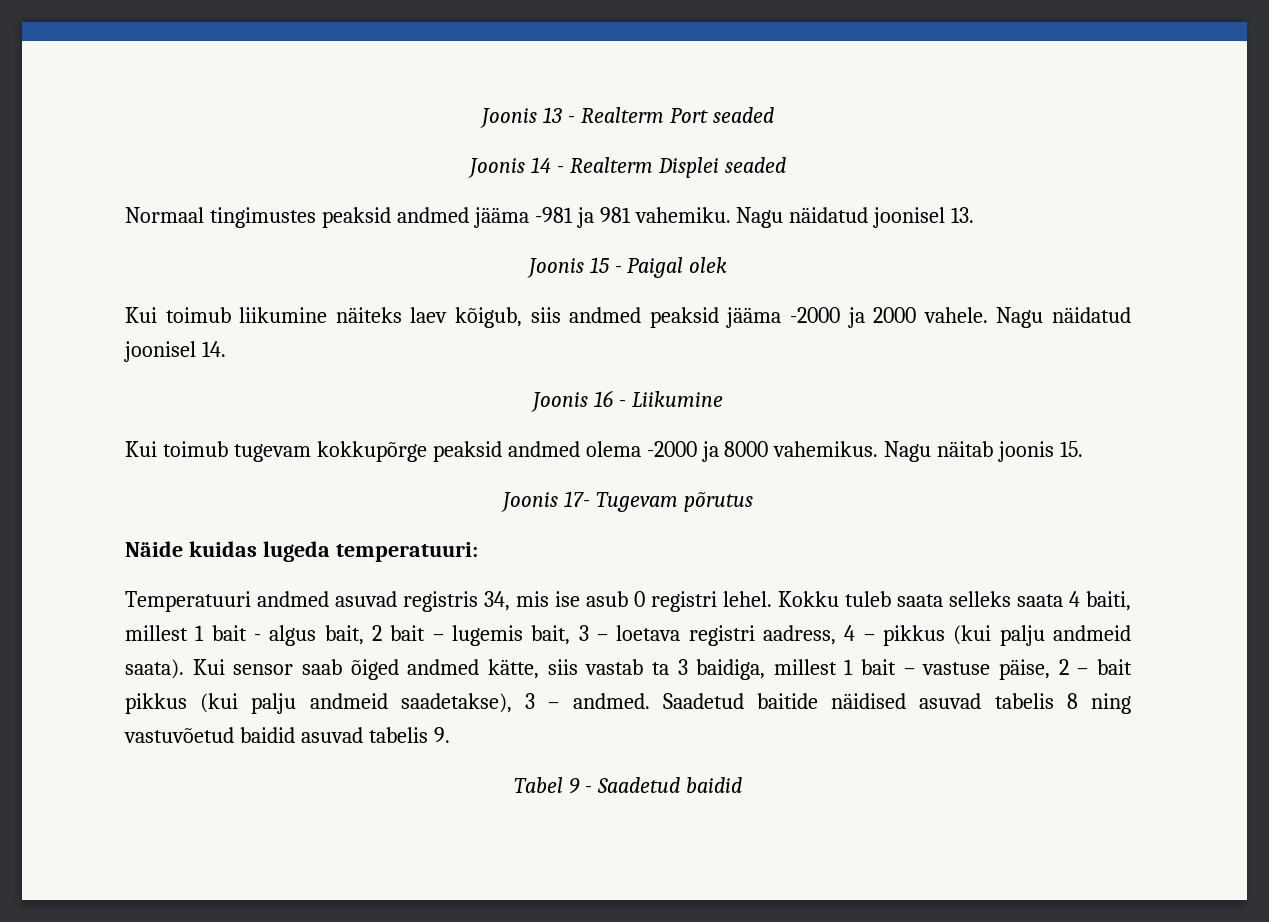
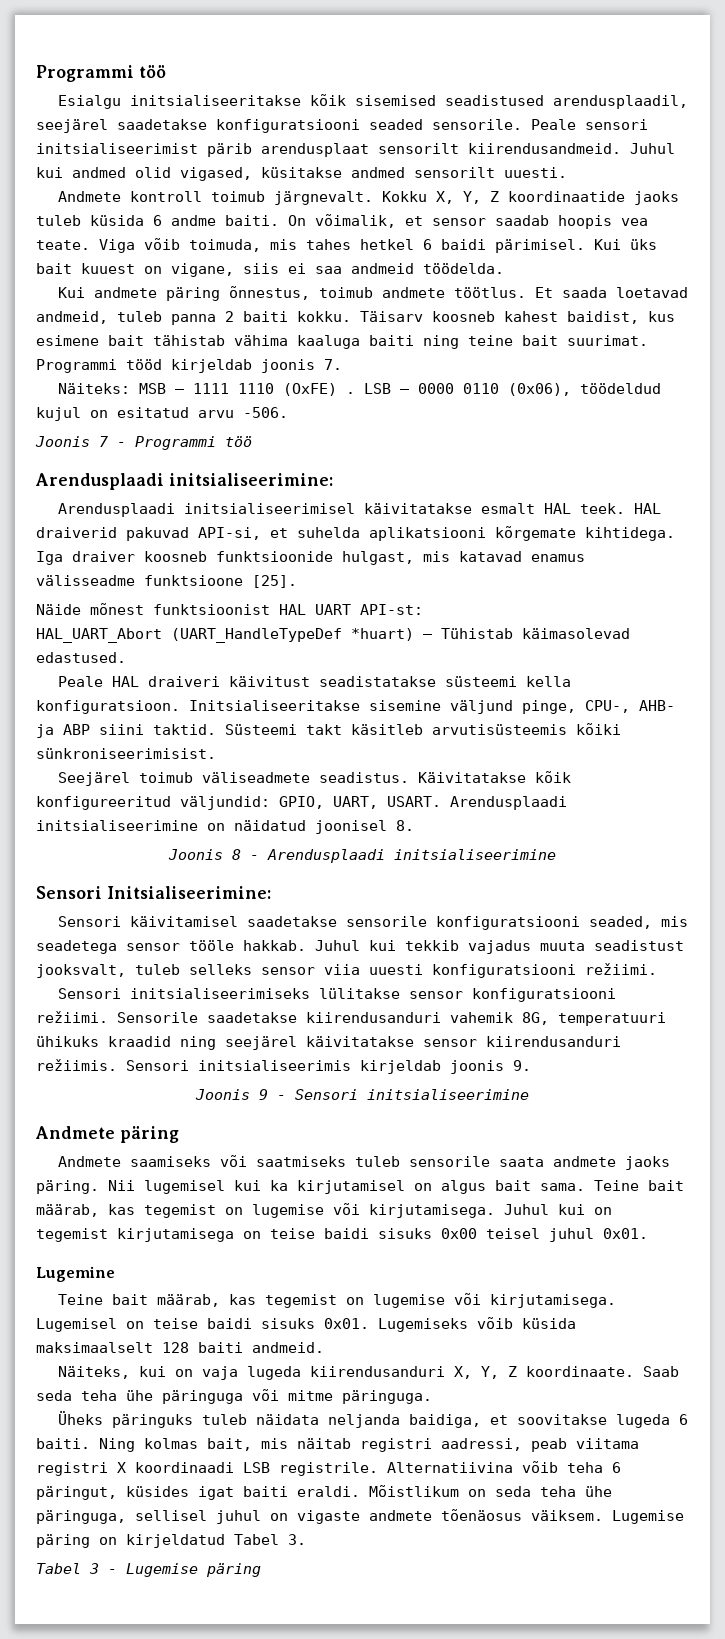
[480,107,774,128] [468,157,786,178] [125,207,975,228] [526,257,728,278] [125,307,1132,328] [124,341,226,362] [531,390,723,412] [125,441,1084,462] [501,491,753,512] [125,541,478,562] [125,591,1131,612] [125,625,1132,646] [125,659,1132,680] [125,693,1131,714] [124,727,450,743] [514,777,742,794] Joonis 13 - Realterm Port seaded // Joonis 14 - Realterm Displei seaded // Normaal tingimustes peaksid andmed jääma -981 ja 981 vahemiku. Nagu näidatud joonisel 13. // Joonis 15 - Paigal olek // Kui toimub liikumine näiteks laev kõigub, siis andmed peaksid jääma -2000 ja 2000 vahele. Nagu näidatud joonisel 14. // Joonis 16 - Liikumine // Kui toimub tugevam kokkupõrge peaksid andmed olema -2000 ja 8000 vahemikus. Nagu näitab joonis 15. // Joonis 17- Tugevam põrutus // Näide kuidas lugeda temperatuuri: // Temperatuuri andmed asuvad registris 34, mis ise asub 0 registri lehel. Kokku tuleb saata selleks saata 4 baiti, millest 1 bait - algus bait, 2 bait – lugemis bait, 3 – loetava registri aadress, 4 – pikkus (kui palju andmeid saata). Kui sensor saab õiged andmed kätte, siis vastab ta 3 baidiga, millest 1 bait – vastuse päise, 2 – bait pikkus (kui palju andmeid saadetakse), 3 – andmed. Saadetud baitide näidised asuvad tabelis 8 ning vastuvõetud baidid asuvad tabelis 9. // Tabel 9 - Saadetud baidid -> [36,65,166,82] [57,94,688,109] [36,119,648,133] [36,143,675,157] [36,167,567,181] [57,191,679,205] [36,214,648,229] [36,238,657,253] [36,263,504,277] [57,286,688,301] [36,311,675,325] [36,335,648,349] [36,359,342,373] [57,383,661,396] [36,407,288,421] [35,436,252,450] [35,473,333,490] [57,503,661,517] [36,526,675,541] [36,551,585,565] [36,575,297,588] [36,603,423,615] [36,628,630,643] [36,652,126,663] [57,676,571,687] [36,700,675,714] [36,723,621,738] [36,748,216,759] [57,771,571,786] [36,796,567,810] [36,820,414,834] [168,849,556,863] [36,886,271,899] [57,916,688,930] [36,940,684,954] [36,963,657,978] [57,988,616,1002] [36,1011,666,1026] [36,1036,621,1050] [36,1059,531,1074] [195,1089,529,1100] [35,1126,179,1143] [57,1155,670,1170] [36,1180,684,1194] [36,1203,612,1218] [36,1228,648,1242] [36,1266,115,1282] [57,1293,616,1308] [36,1317,576,1332] [36,1342,324,1353] [57,1366,679,1380] [36,1389,432,1404] [57,1411,688,1428] [36,1438,639,1452] [36,1461,621,1476] [36,1485,612,1500] [36,1509,684,1524] [36,1534,306,1548] [36,1563,261,1577] Programmi töö // Esialgu initsialiseeritakse kõik sisemised seadistused arendusplaadil, seejärel saadetakse konfiguratsiooni seaded sensorile. Peale sensori initsialiseerimist pärib arendusplaat sensorilt kiirendusandmeid. Juhul kui andmed olid vigased, küsitakse andmed sensorilt uuesti. // Andmete kontroll toimub järgnevalt. Kokku X, Y, Z koordinaatide jaoks tuleb küsida 6 andme baiti. On võimalik, et sensor saadab hoopis vea teate. Viga võib toimuda, mis tahes hetkel 6 baidi pärimisel. Kui üks bait kuuest on vigane, siis ei saa andmeid töödelda. // Kui andmete päring õnnestus, toimub andmete töötlus. Et saada loetavad andmeid, tuleb panna 2 baiti kokku. Täisarv koosneb kahest baidist, kus esimene bait tähistab vähima kaaluga baiti ning teine bait suurimat. Programmi tööd kirjeldab joonis 7. // Näiteks: MSB – 1111 1110 (OxFE) . LSB – 0000 0110 (0x06), töödeldud kujul on esitatud arvu -506. // Joonis 7 - Programmi töö // Arendusplaadi initsialiseerimine: // Arendusplaadi initsialiseerimisel käivitatakse esmalt HAL teek. HAL draiverid pakuvad API-si, et suhelda aplikatsiooni kõrgemate kihtidega. Iga draiver koosneb funktsioonide hulgast, mis katavad enamus välisseadme funktsioone [25]. // Näide mõnest funktsioonist HAL UART API-st: // HAL_UART_Abort (UART_HandleTypeDef *huart) – Tühistab käimasolevad edastused. // Peale HAL draiveri käivitust seadistatakse süsteemi kella konfiguratsioon. Initsialiseeritakse sisemine väljund pinge, CPU-, AHB- ja ABP siini taktid. Süsteemi takt käsitleb arvutisüsteemis kõiki sünkroniseerimisist. // Seejärel toimub väliseadmete seadistus. Käivitatakse kõik konfigureeritud väljundid: GPIO, UART, USART. Arendusplaadi initsialiseerimine on näidatud joonisel 8. // Joonis 8 - Arendusplaadi initsialiseerimine // Sensori Initsialiseerimine: // Sensori käivitamisel saadetakse sensorile konfiguratsiooni seaded, mis seadetega sensor tööle hakkab. Juhul kui tekkib vajadus muuta seadistust jooksvalt, tuleb selleks sensor viia uuesti konfiguratsiooni režiimi. // Sensori initsialiseerimiseks lülitakse sensor konfiguratsiooni režiimi. Sensorile saadetakse kiirendusanduri vahemik 8G, temperatuuri ühikuks kraadid ning seejärel käivitatakse sensor kiirendusanduri režiimis. Sensori initsialiseerimis kirjeldab joonis 9. // Joonis 9 - Sensori initsialiseerimine // Andmete päring // Andmete saamiseks või saatmiseks tuleb sensorile saata andmete jaoks päring. Nii lugemisel kui ka kirjutamisel on algus bait sama. Teine bait määrab, kas tegemist on lugemise või kirjutamisega. Juhul kui on tegemist kirjutamisega on teise baidi sisuks 0x00 teisel juhul 0x01. // Lugemine // Teine bait määrab, kas tegemist on lugemise või kirjutamisega. Lugemisel on teise baidi sisuks 0x01. Lugemiseks võib küsida maksimaalselt 128 baiti andmeid. // Näiteks, kui on vaja lugeda kiirendusanduri X, Y, Z koordinaate. Saab seda teha ühe päringuga või mitme päringuga. // Üheks päringuks tuleb näidata neljanda baidiga, et soovitakse lugeda 6 baiti. Ning kolmas bait, mis näitab registri aadressi, peab viitama registri X koordinaadi LSB registrile. Alternatiivina võib teha 6 päringut, küsides igat baiti eraldi. Mõistlikum on seda teha ühe päringuga, sellisel juhul on vigaste andmete tõenäosus väiksem. Lugemise päring on kirjeldatud Tabel 3. // Tabel 3 - Lugemise päring

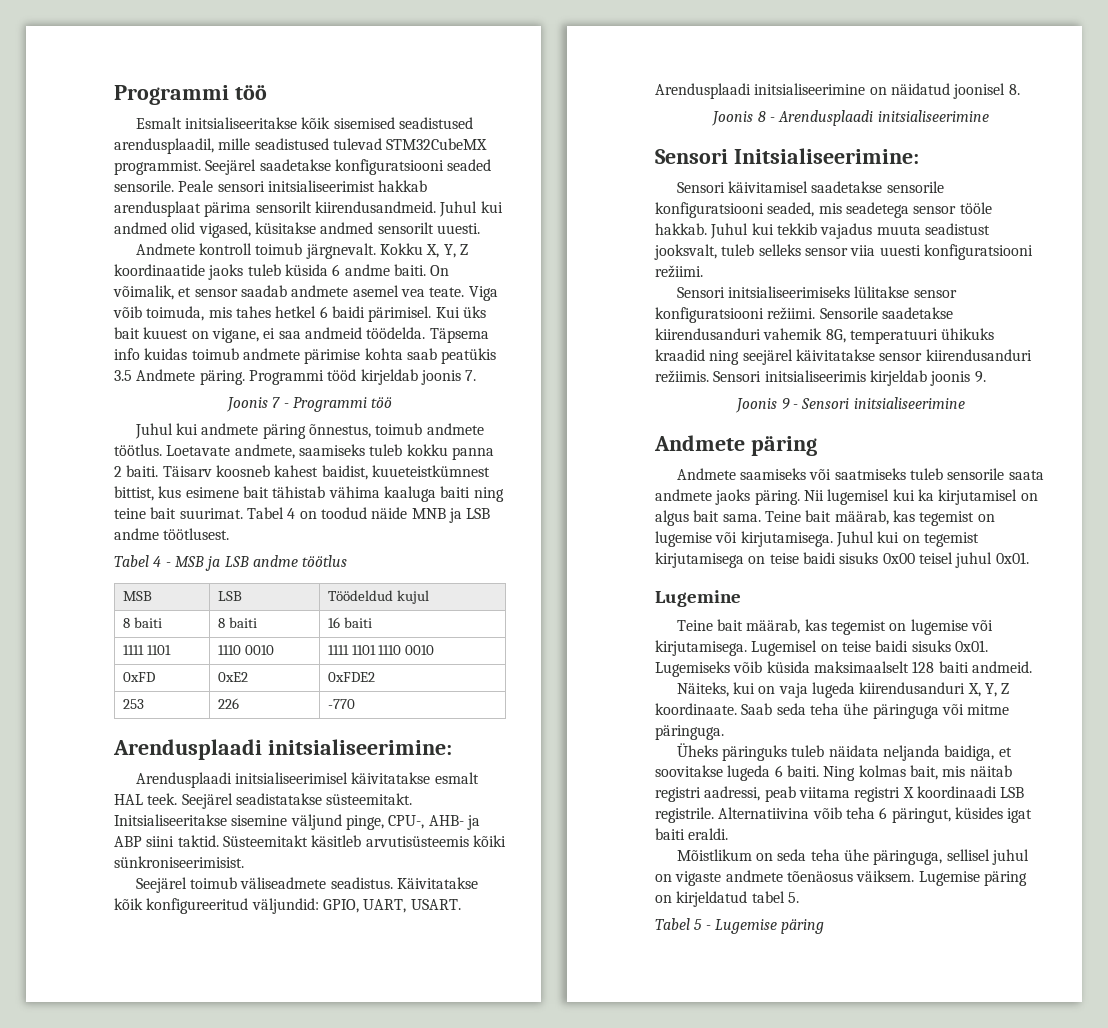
[36,65,166,82] [57,95,121,109] Programmi töö // Esialgu -> [114,85,267,105] [135,117,182,129] Programmi töö // Esmalt
[36,119,108,133] seejärel -> [218,138,488,150] [114,159,257,175] mille seadistused tulevad STM32CubeMX programmist. Seejärel
[207,143,369,157] pärib arendusplaat -> [378,180,428,192] [114,201,252,217] hakkab arendusplaat pärima
[558,215,612,229] hoopis -> [291,285,399,297] andmete asemel
[243,263,279,274] siis -> (259, 335) none
[57,287,85,298] // Kui -> [429,328,489,343] [114,348,497,364] [114,369,477,385] [225,397,393,412] [134,423,199,439] Täpsema info kuidas toimub andmete pärimise kohta saab peatükis 3.5 Andmete päring. Programmi tööd kirjeldab joonis 7. // Joonis 7 - Programmi töö // Juhul kui
[534,287,688,298] [36,311,351,325] Et saada loetavad andmeid, tuleb panna 2 baiti kokku. -> [166,444,494,460] [114,465,159,477] Loetavate andmete, saamiseks tuleb kokku panna 2 baiti.
(639, 317) none -> [371,465,490,477] [114,486,154,501] kuueteistkümnest bittist,
[36,359,342,373] [57,383,661,396] [36,407,288,421] [35,436,252,450] Programmi tööd kirjeldab joonis 7. // Näiteks: MSB – 1111 1110 (OxFE) . LSB – 0000 0110 (0x06), töödeldud kujul on esitatud arvu -506. // Joonis 7 - Programmi töö -> [246,507,491,523] [114,528,230,540] [114,555,348,571] [122,591,152,601] [217,591,242,601] [327,590,429,604] [122,617,162,628] [217,617,257,628] [327,617,372,628] [122,645,171,655] [217,645,274,655] [327,645,435,655] [122,672,155,682] [217,672,248,682] [327,672,375,682] [122,699,144,709] [217,698,239,709] [327,699,355,709] Tabel 4 on toodud näide MNB ja LSB andme töötlusest. // Tabel 4 - MSB ja LSB andme töötlus // MSB | LSB | Töödeldud kujul // 8 baiti | 8 baiti | 16 baiti // 1111 1101 | 1110 0010 | 1111 1101 1110 0010 // 0xFD | 0xE2 | 0xFDE2 // 253 | 226 | -770
[633,503,661,514] [36,526,675,541] [36,551,585,565] [36,575,297,588] [36,603,423,615] [36,628,630,643] [36,652,126,663] [57,676,571,687] [36,700,180,714] HAL draiverid pakuvad API-si, et suhelda aplikatsiooni kõrgemate kihtidega. Iga draiver koosneb funktsioonide hulgast, mis katavad enamus välisseadme funktsioone [25]. // Näide mõnest funktsioonist HAL UART API-st: // HAL_UART_Abort (UART_HandleTypeDef *huart) – Tühistab käimasolevad edastused. // Peale HAL draiveri käivitust seadistatakse süsteemi kella konfiguratsioon. -> [181,793,413,809] Seejärel seadistatakse süsteemitakt.
[225,724,342,735] Süsteemi takt -> [222,835,308,847] Süsteemitakt
(360, 1491) none -> (729, 834) //
[234,1534,306,1545] [36,1563,99,1574] Tabel 3. // Tabel 3 -> [751,891,799,903] [655,918,703,930] tabel 5. // Tabel 5

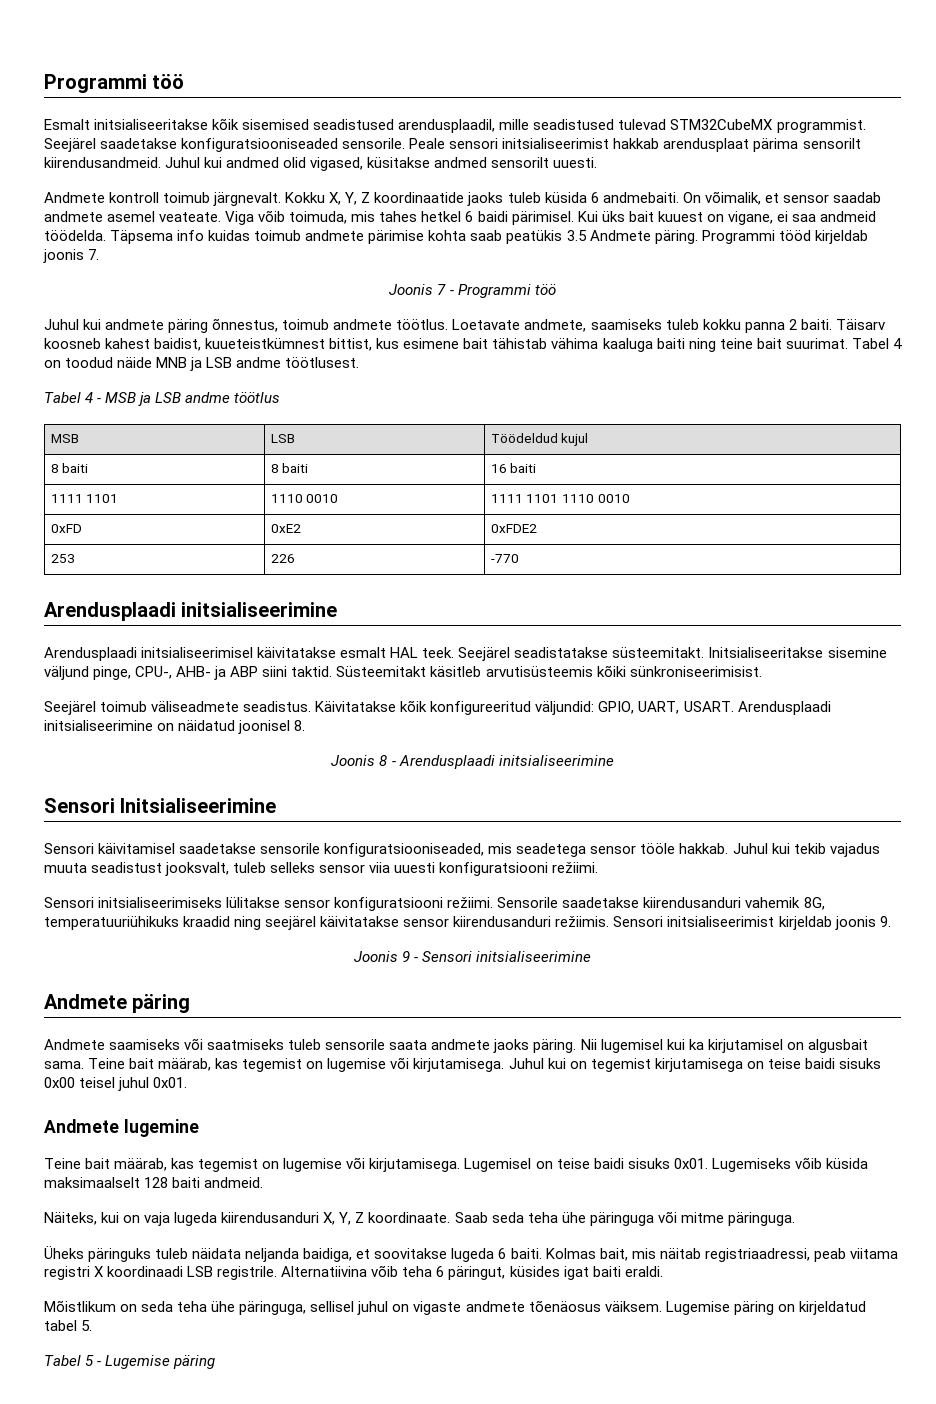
[334,159,492,175] konfiguratsiooni seaded -> [181,138,339,152] konfiguratsiooniseaded
[344,264,426,276] andme baiti. -> [602,192,679,203] andmebaiti.
[400,287,465,297] vea teate. -> [159,212,222,222] veateate.
[267,739,452,755] initsialiseerimine: -> [181,602,338,617] initsialiseerimine
[733,148,919,164] Initsialiseerimine: -> [120,798,277,813] Initsialiseerimine
[655,202,815,218] konfiguratsiooni seaded, -> [324,843,485,857] konfiguratsiooniseaded,
[776,223,817,235] tekkib -> [793,843,826,854] tekib
[849,328,995,344] temperatuuri ühikuks -> [44,916,179,930] temperatuuriühikuks
[764,370,866,382] initsialiseerimis -> [667,916,775,927] initsialiseerimist
[655,510,720,526] algus bait -> [807,1039,868,1053] algusbait
[655,590,741,607] Lugemine -> [44,1119,199,1137] Andmete lugemine
[823,765,906,781] Ning kolmas -> [545,1248,596,1259] Kolmas
[655,786,761,802] registri aadressi, -> [704,1248,810,1262] registriaadressi,

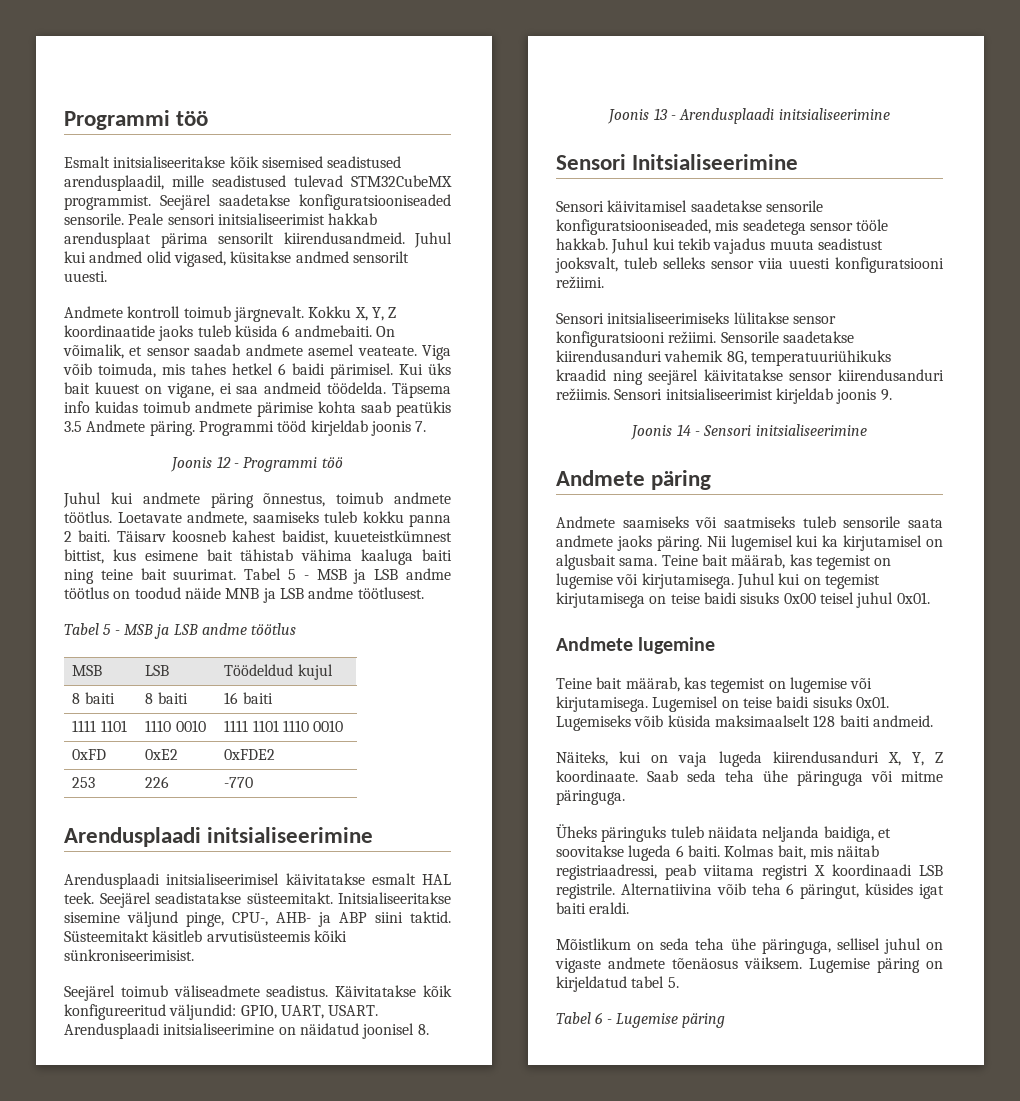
[437,284,447,295] 7 -> [216,456,231,468] 12
[892,338,902,349] 4 -> [288,568,452,584] [64,587,109,599] 5 - MSB ja LSB andme töötlus
[85,392,94,403] 4 -> [103,624,112,635] 5
[379,755,388,766] 8 -> [653,108,668,120] 13
[401,951,410,962] 9 -> [676,424,691,436] 14
[85,1355,95,1366] 5 -> [595,1012,604,1024] 6

